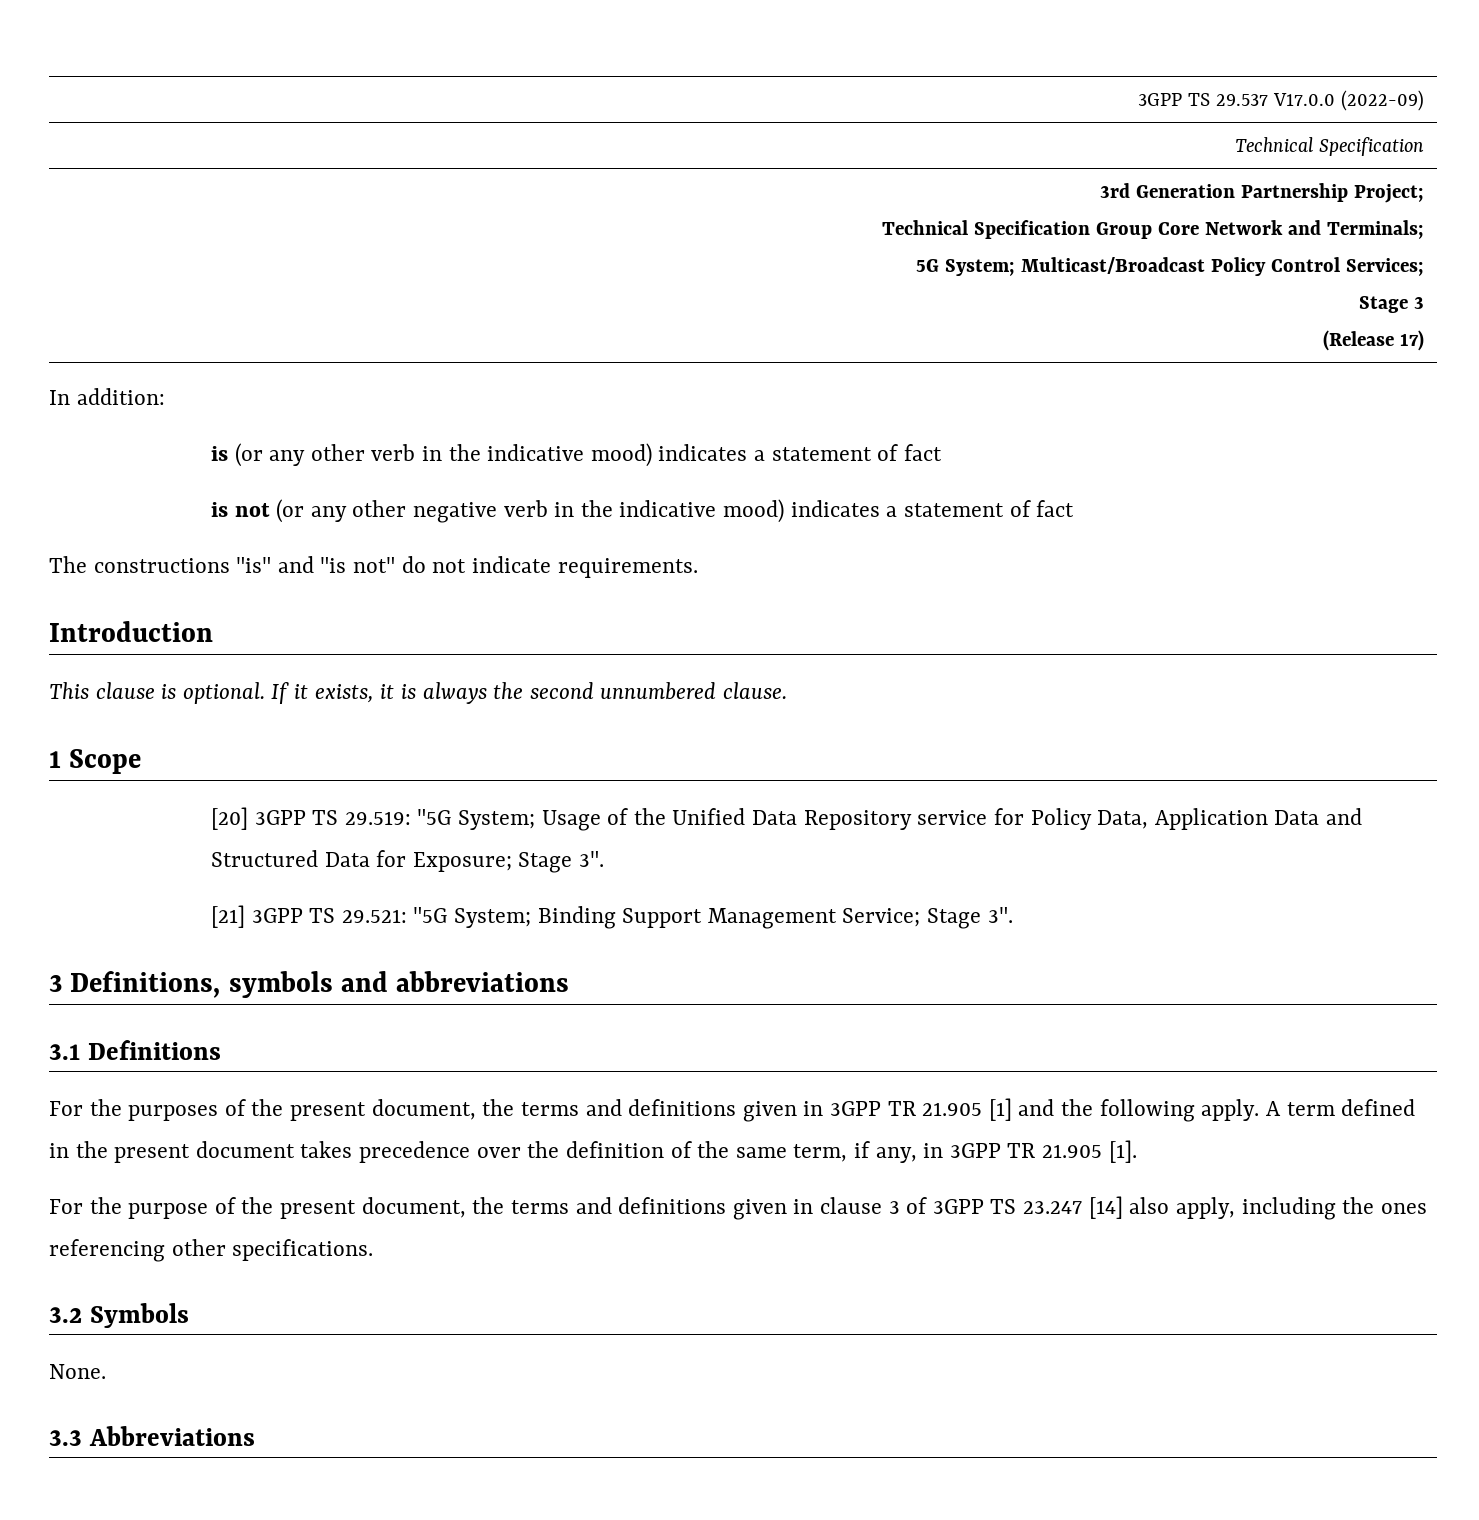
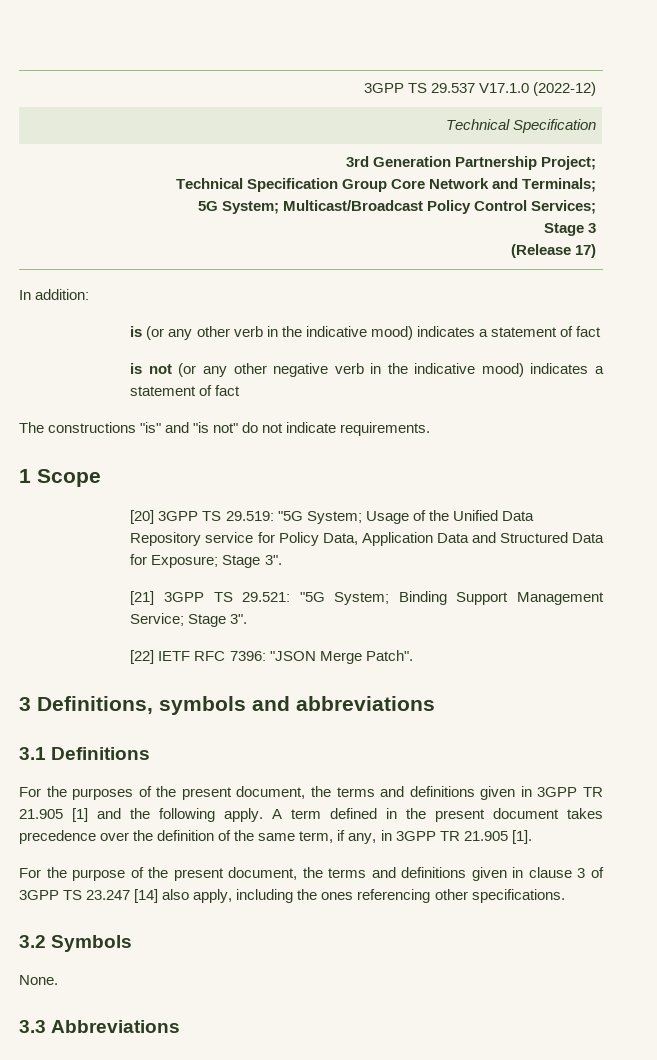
[1272,90,1424,111] V17.0.0 (2022-09) -> [478,82,596,96] V17.1.0 (2022-12)
[49,621,213,642] [49,682,787,704] // Introduction // This clause is optional. If it exists, it is always the second unnumbered clause. -> (431, 429) none
(1013, 915) none -> [130,650,413,664] // [22] IETF RFC 7396: "JSON Merge Patch".

